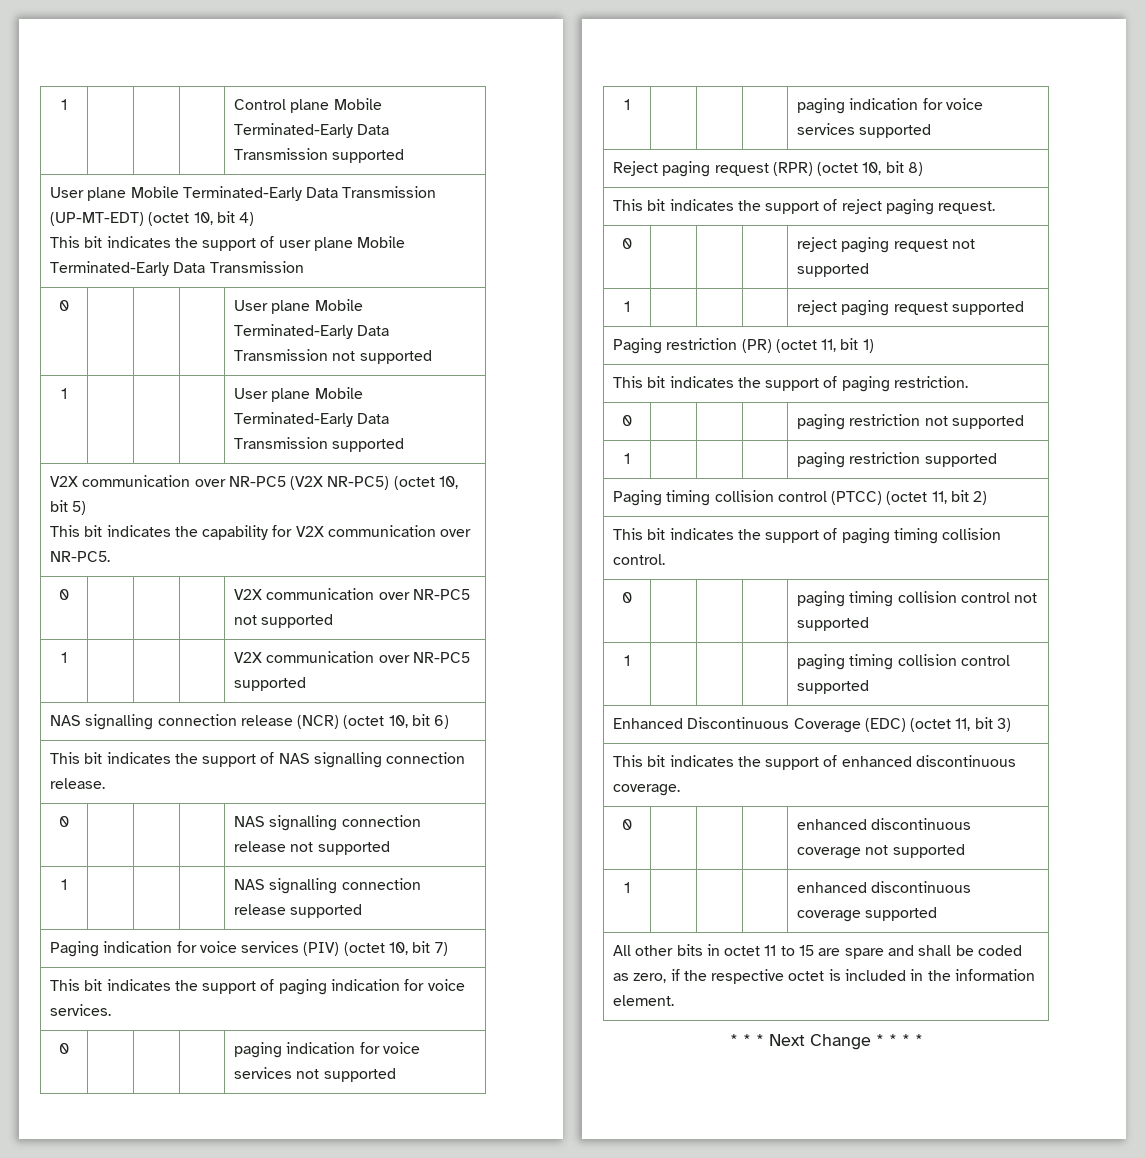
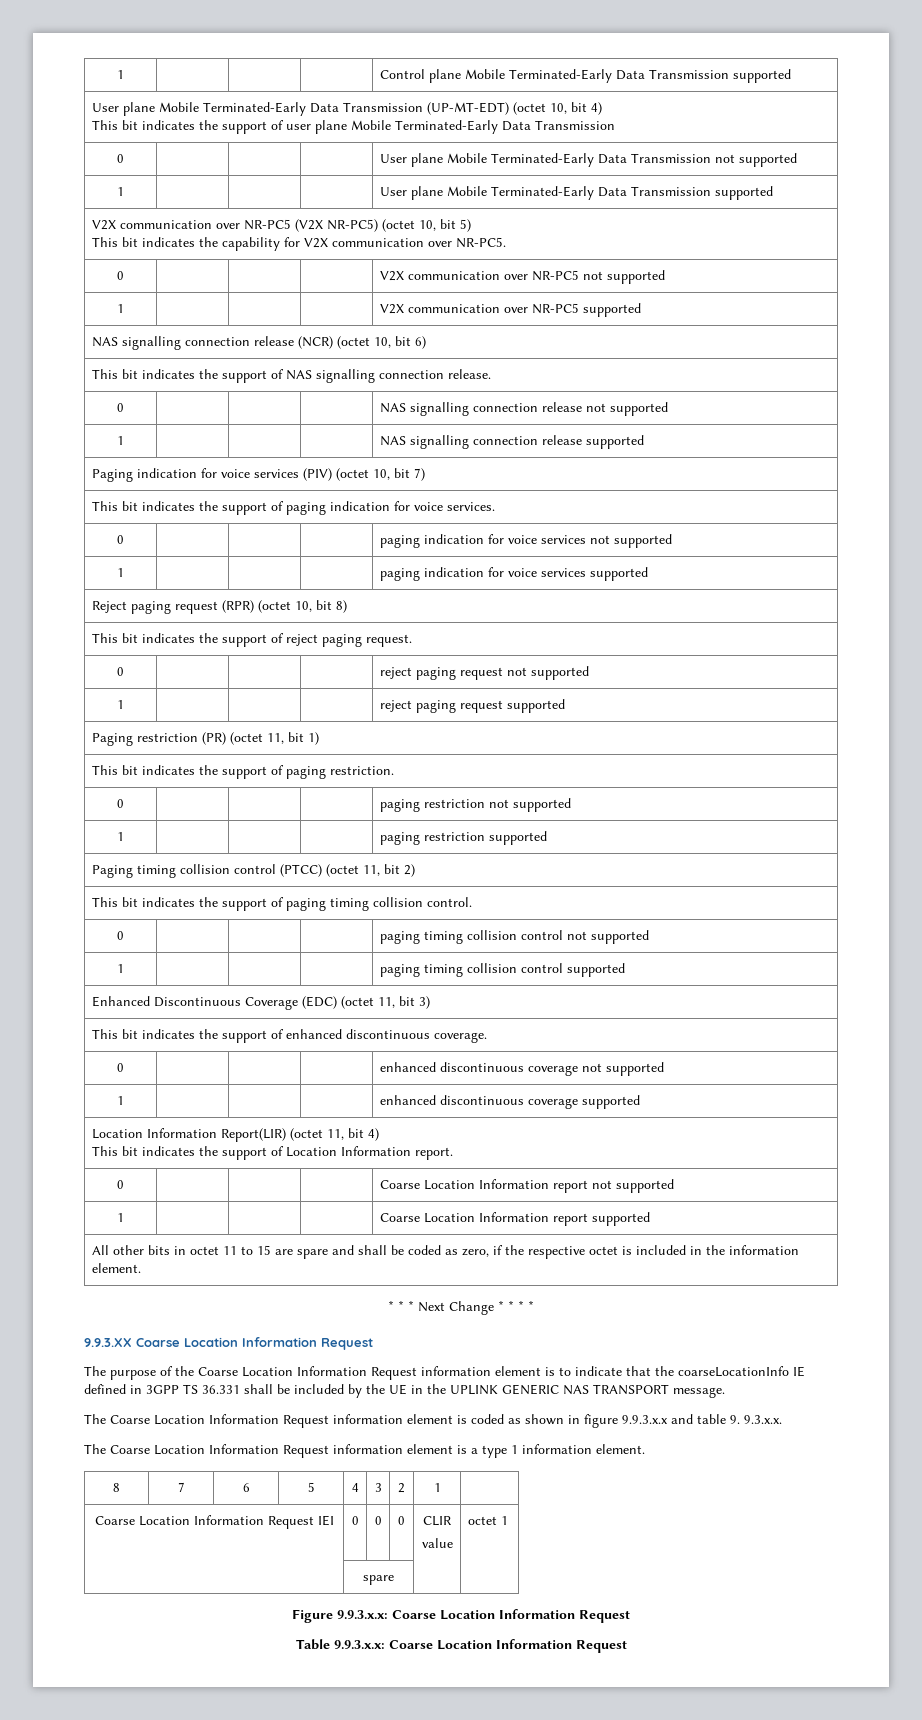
(938, 914) none -> [91,1128,379,1142] [91,1146,453,1160] [117,1180,124,1189] [379,1179,674,1193] [117,1213,124,1222] [379,1212,650,1226] // Location Information Report(LIR) (octet 11, bit 4) // This bit indicates the support of Location Information report. // 0 | | | | Coarse Location Information report not supported // 1 | | | | Coarse Location Information report supported
(923, 1040) none -> [84,1337,373,1350] [84,1366,805,1380] [84,1384,725,1398] [84,1414,782,1428] [84,1444,645,1458] [113,1483,120,1492] [177,1482,185,1492] [242,1483,250,1492] [307,1482,315,1492] [351,1483,359,1492] [374,1483,382,1492] [398,1483,405,1493] [433,1483,441,1492] [94,1515,334,1529] [351,1516,359,1525] [374,1516,382,1525] [398,1516,405,1525] [423,1516,452,1526] [421,1538,453,1548] [467,1516,508,1525] [363,1575,394,1585] [292,1609,630,1623] [295,1639,627,1653] // 9.9.3.XX Coarse Location Information Request // The purpose of the Coarse Location Information Request information element is to indicate that the coarseLocationInfo IE defined in 3GPP TS 36.331 shall be included by the UE in the UPLINK GENERIC NAS TRANSPORT message. // The Coarse Location Information Request information element is coded as shown in figure 9.9.3.x.x and table 9. 9.3.x.x. // The Coarse Location Information Request information element is a type 1 information element. // 8 | 7 | 6 | 5 | 4 | 3 | 2 | 1 | // Coarse Location Information Request IEI | 0 | 0 | 0 | CLIR // value | octet 1 // | spare | | // Figure 9.9.3.x.x: Coarse Location Information Request // Table 9.9.3.x.x: Coarse Location Information Request

